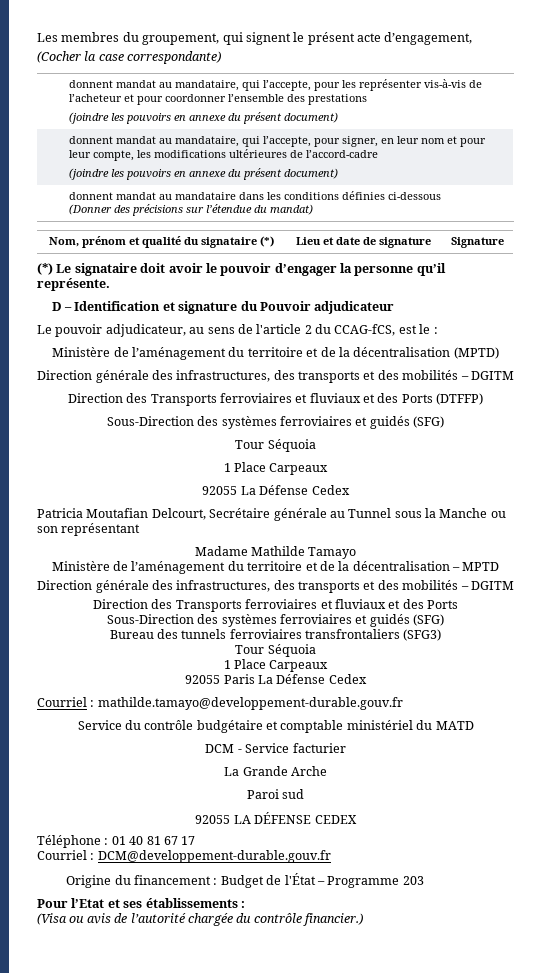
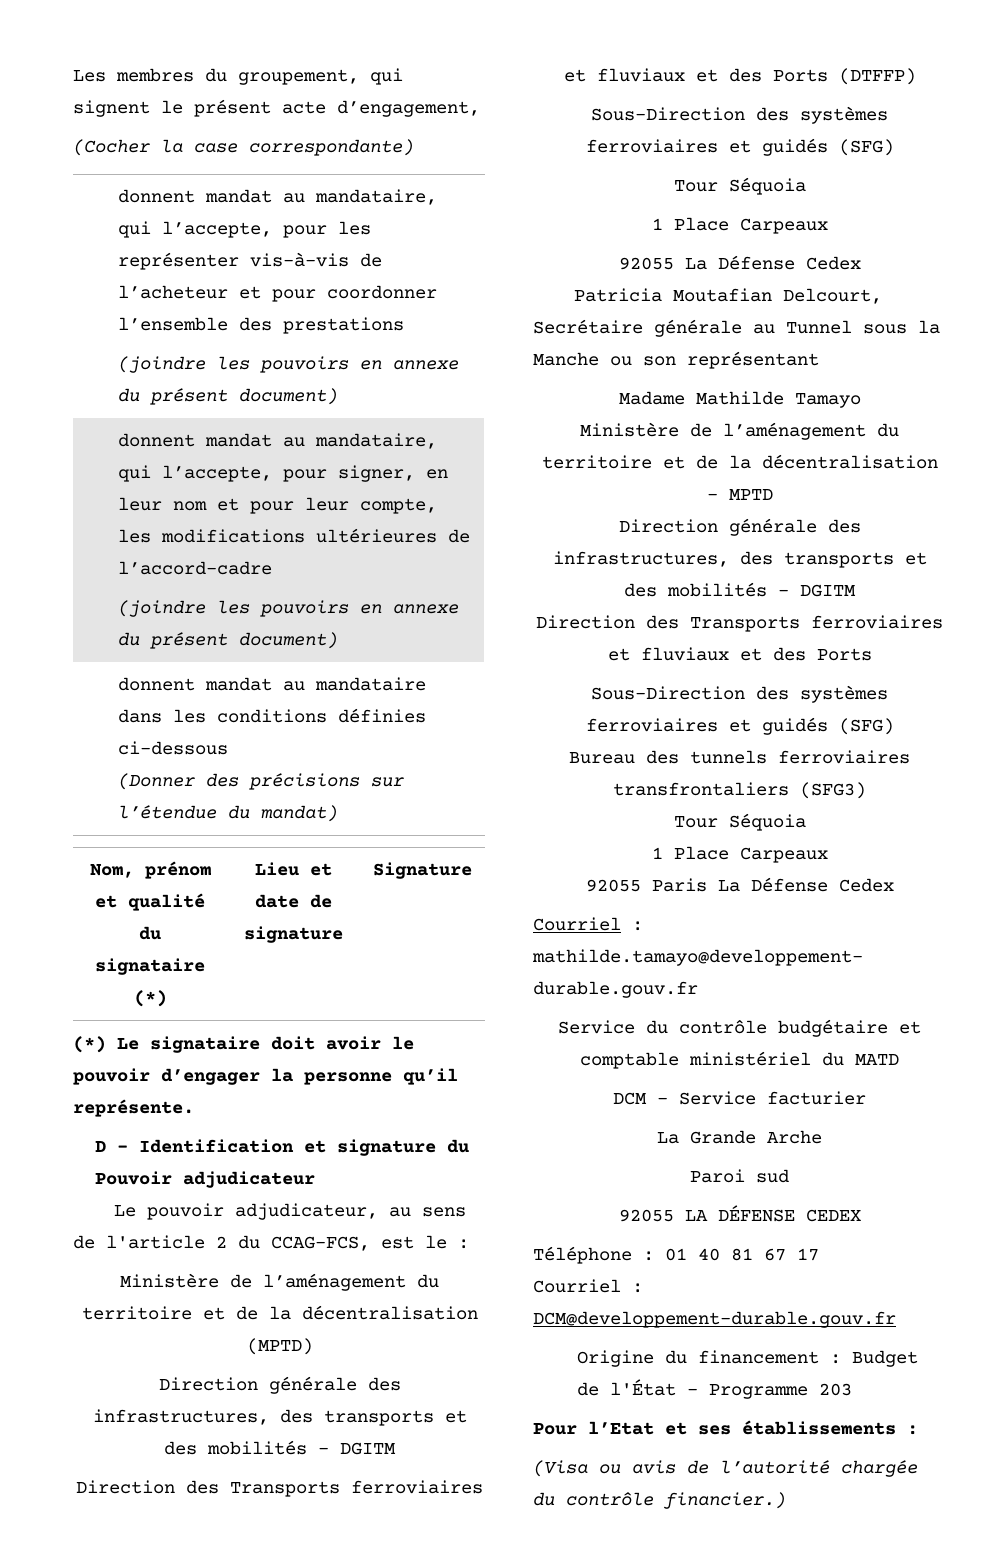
[334,324,396,336] CCAG-fCS, -> [271,1236,370,1251] CCAG-FCS,

